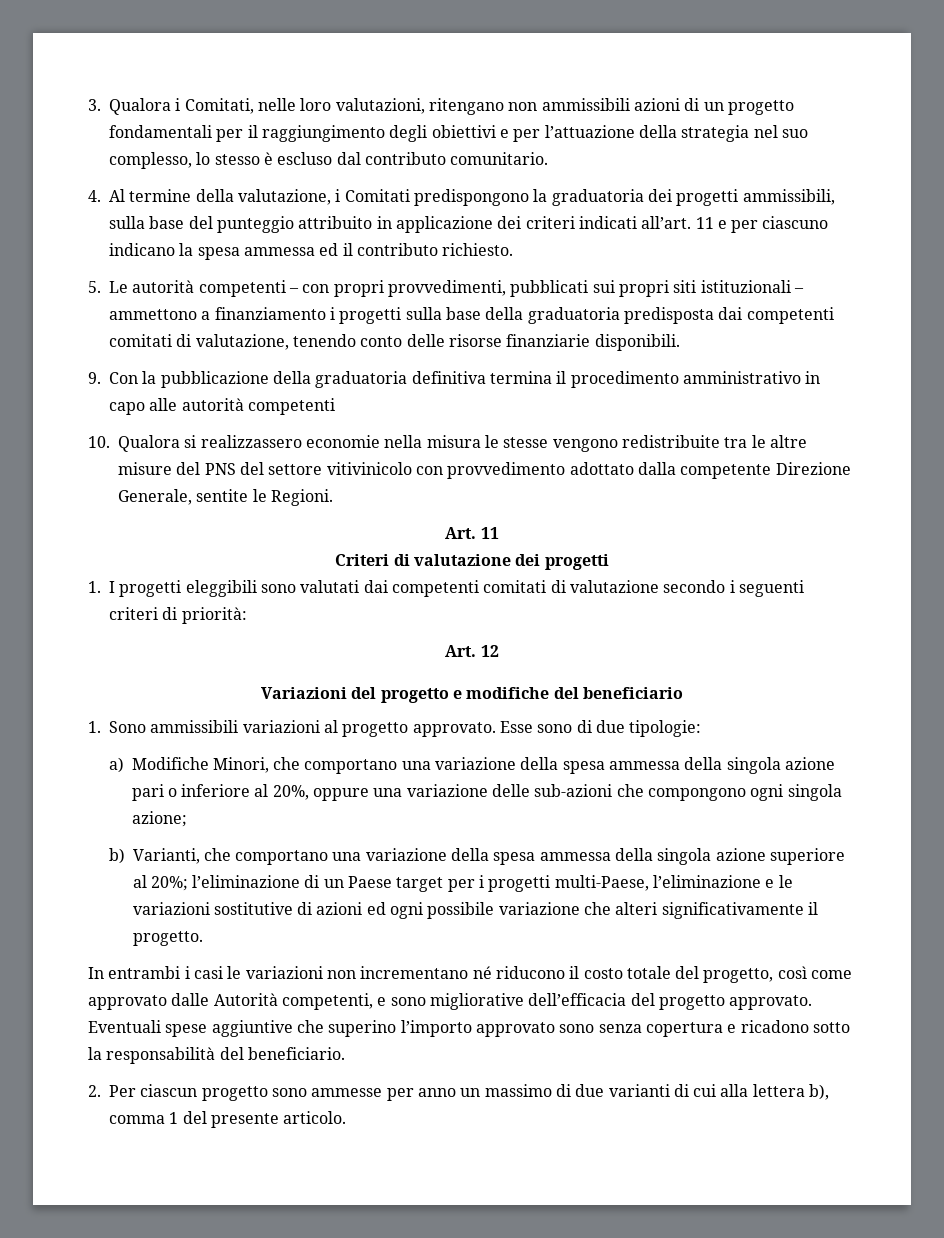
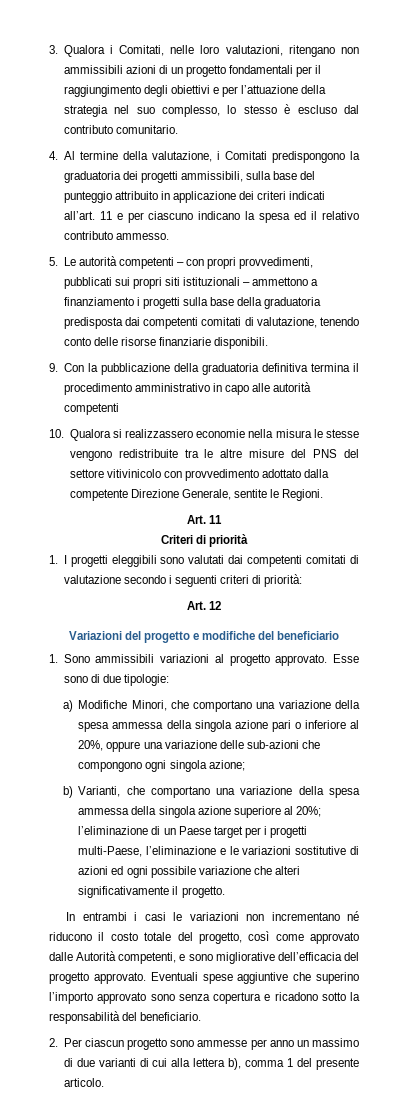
[243,247,315,256] ammessa -> (291, 218) none
[356,243,514,256] contributo richiesto. -> [322,211,360,220] [63,231,169,240] relativo contributo ammesso.
[414,554,609,570] valutazione dei progetti -> [209,534,249,547] priorità

